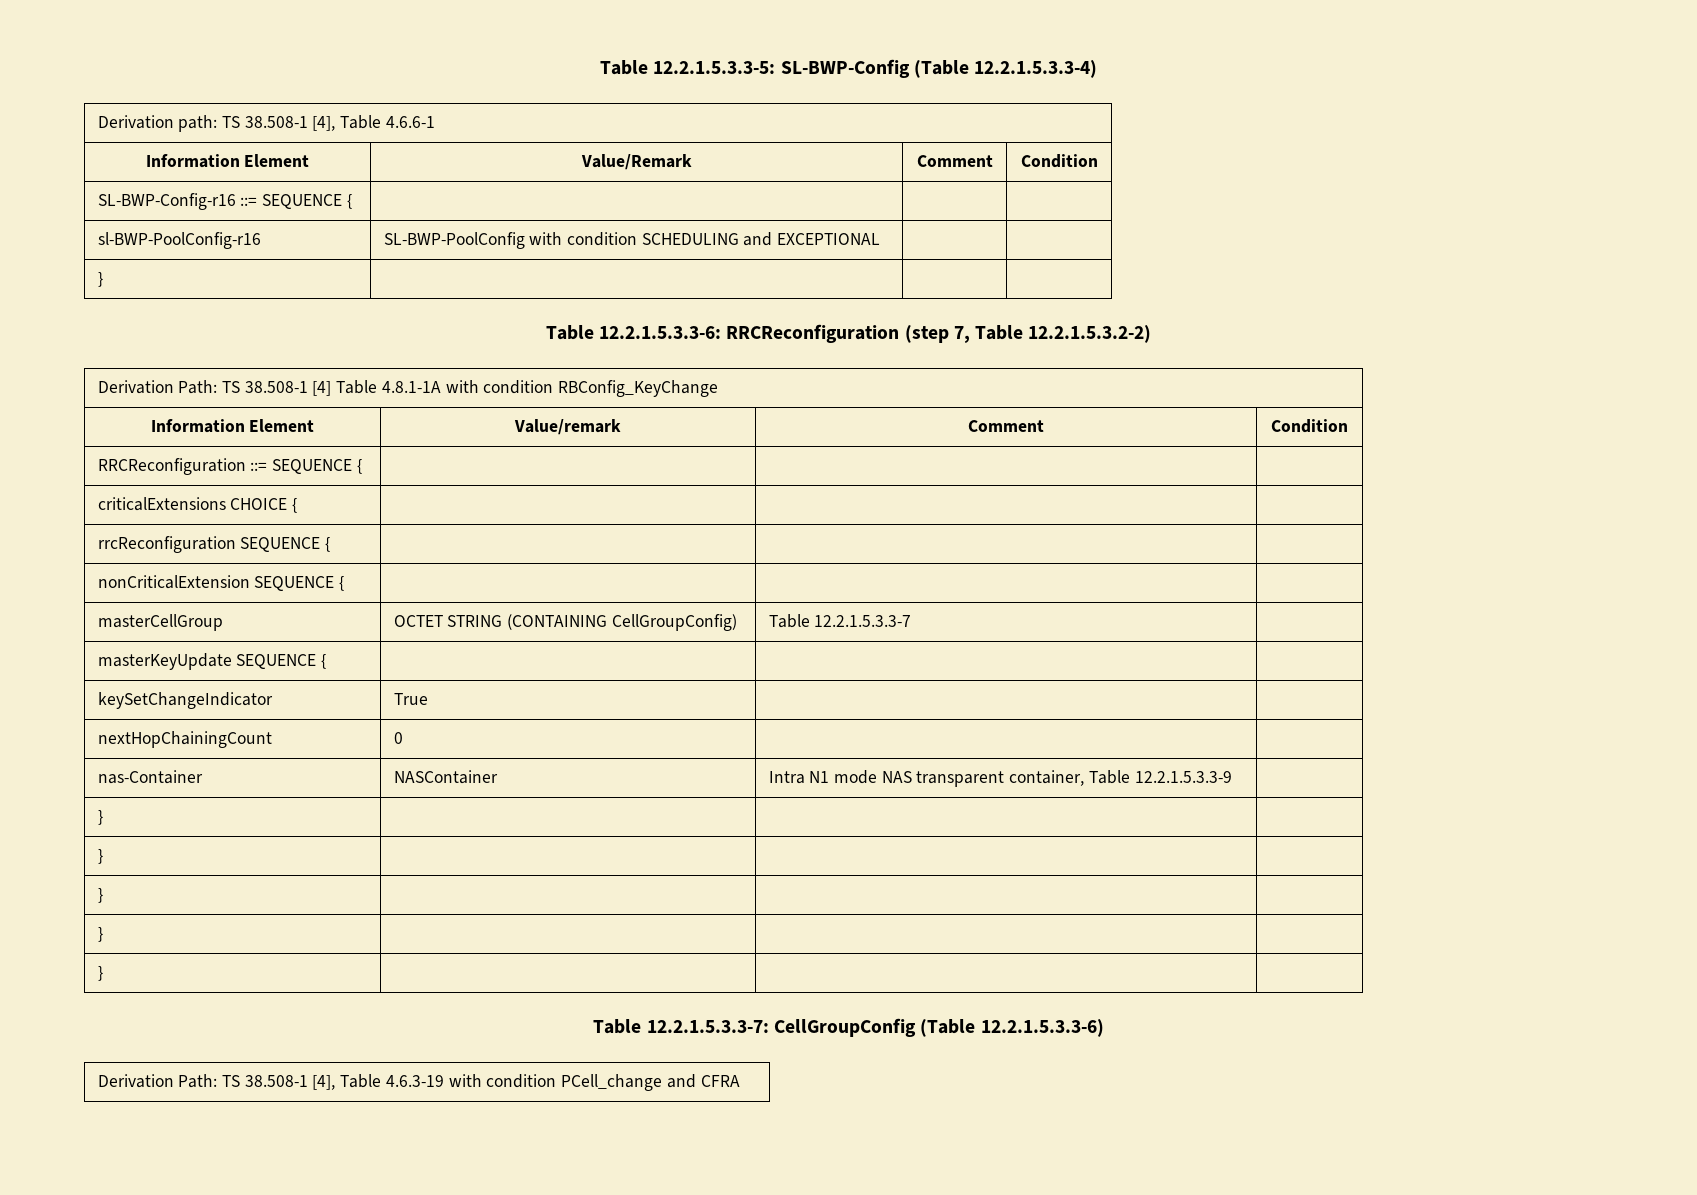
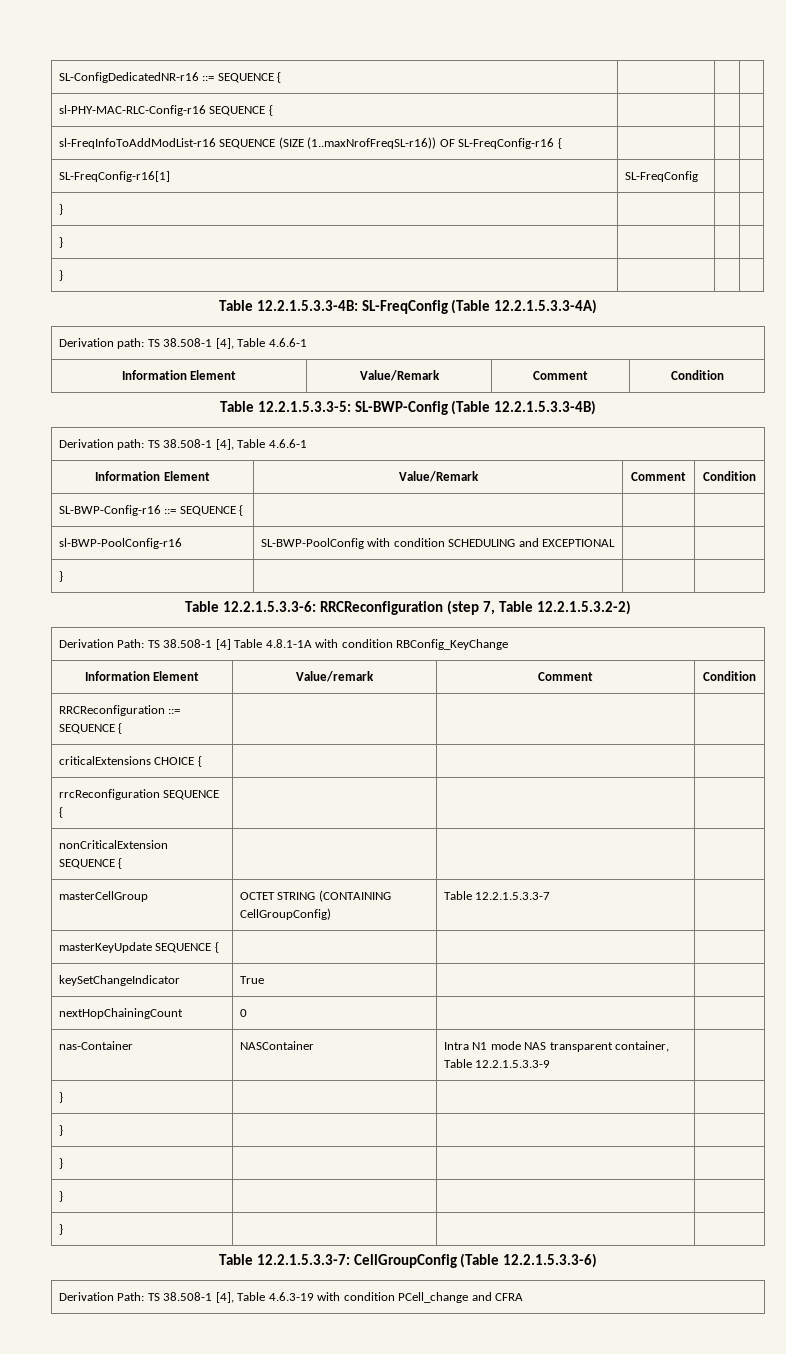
(599, 67) none -> [58,72,282,83] [58,105,273,116] [58,137,562,149] [58,171,170,182] [624,171,698,182] [58,204,63,215] [58,237,63,248] [58,270,63,281] [218,299,598,314] [58,338,307,349] [121,370,237,380] [359,370,440,381] [533,371,588,380] [670,370,724,380] SL-ConfigDedicatedNR-r16 ::= SEQUENCE { | | | // sl-PHY-MAC-RLC-Config-r16 SEQUENCE { | | | // sl-FreqInfoToAddModList-r16 SEQUENCE (SIZE (1..maxNrofFreqSL-r16)) OF SL-FreqConfig-r16 { | | | // SL-FreqConfig-r16[1] | SL-FreqConfig | | // } | | | // } | | | // } | | | // Table 12.2.1.5.3.3-4B: SL-FreqConfig (Table 12.2.1.5.3.3-4A) // Derivation path: TS 38.508-1 [4], Table 4.6.6-1 // Information Element | Value/Remark | Comment | Condition //
[974,60,1098,78] 12.2.1.5.3.3-4) -> [494,400,597,415] 12.2.1.5.3.3-4B)

